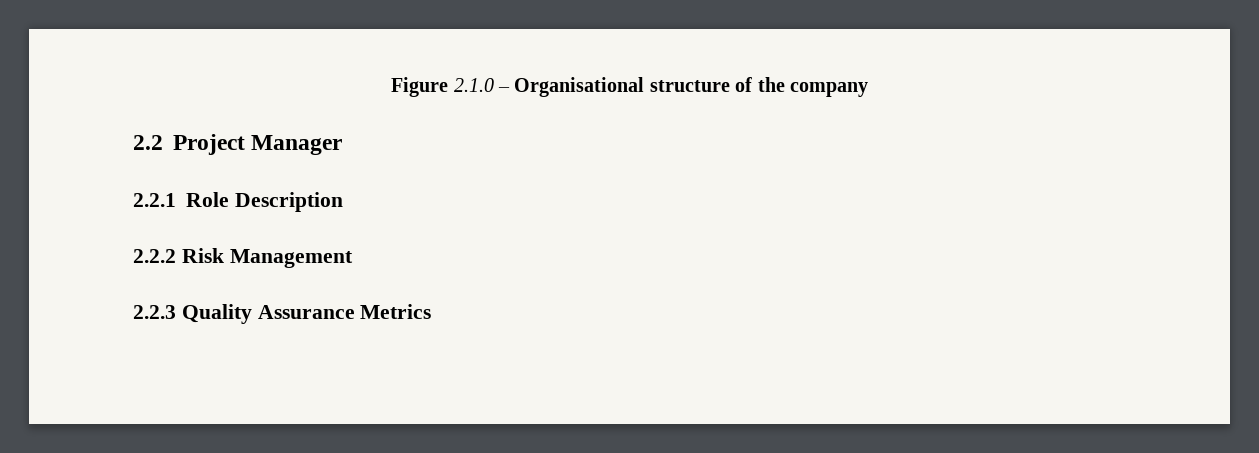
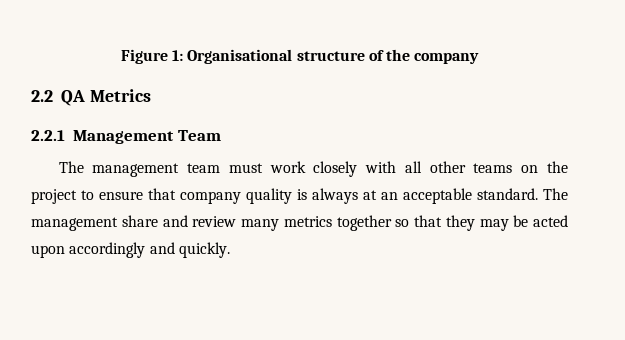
[453,78,510,92] 2.1.0 – -> [171,50,183,61] 1:
[173,134,343,155] Project Manager -> [61,89,151,106] QA Metrics
[186,192,343,212] [133,248,353,268] [133,304,432,324] Role Description // 2.2.2 Risk Management // 2.2.3 Quality Assurance Metrics -> [73,130,221,144] [58,161,568,177] [31,188,568,204] [31,215,568,231] [31,242,230,258] Management Team // The management team must work closely with all other teams on the project to ensure that company quality is always at an acceptable standard. The management share and review many metrics together so that they may be acted upon accordingly and quickly.

